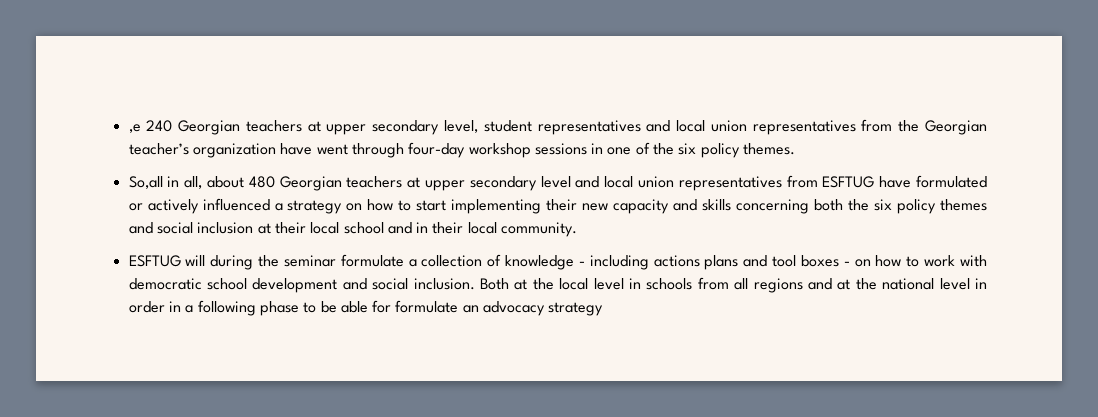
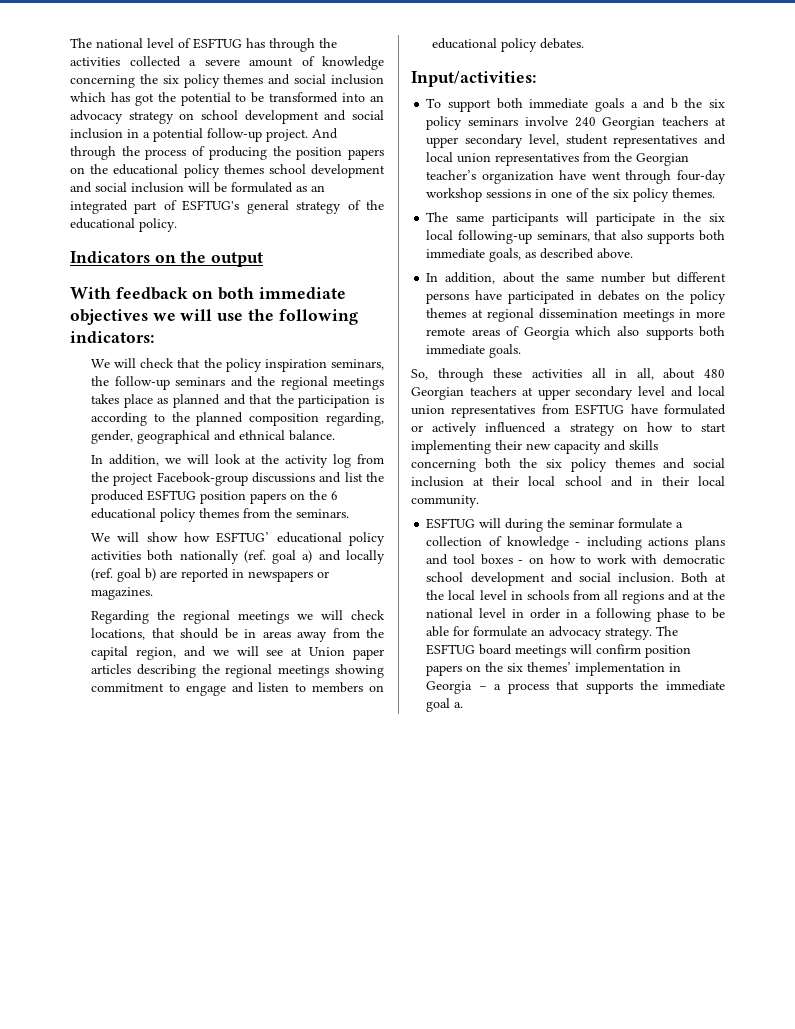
[128,124,141,133] ,e -> [70,38,337,52] [70,56,384,70] [70,74,384,88] [70,92,384,106] [70,110,384,124] [70,128,338,142] [70,146,385,160] [70,164,385,178] [70,182,325,193] [70,200,384,214] [70,218,177,232] [70,251,264,267] [70,287,346,300] [70,309,358,325] [70,331,154,343] [91,358,384,372] [91,376,384,390] [91,394,384,408] [91,412,384,426] [91,430,336,444] [91,454,384,468] [91,472,384,486] [91,490,339,504] [91,508,350,522] [91,532,385,546] [91,550,385,564] [91,568,330,582] [91,587,154,600] [91,610,385,624] [91,628,384,642] [91,646,384,660] [91,664,384,678] [91,682,384,696] [432,38,585,52] [411,71,536,87] [426,98,725,112] [426,116,568,130] The national level of ESFTUG has through the activities collected a severe amount of knowledge concerning the six policy themes and social inclusion which has got the potential to be transformed into an advocacy strategy on school development and social inclusion in a potential follow-up project. And through the process of producing the position papers on the educational policy themes school development and social inclusion will be formulated as an integrated part of ESFTUG's general strategy of the educational policy. // Indicators on the output // With feedback on both immediate objectives we will use the following indicators: // We will check that the policy inspiration seminars, the follow-up seminars and the regional meetings takes place as planned and that the participation is according to the planned composition regarding, gender, geographical and ethnical balance. // In addition, we will look at the activity log from the project Facebook-group discussions and list the produced ESFTUG position papers on the 6 educational policy themes from the seminars. // We will show how ESFTUG’ educational policy activities both nationally (ref. goal a) and locally (ref. goal b) are reported in newspapers or magazines. // Regarding the regional meetings we will check locations, that should be in areas away from the capital region, and we will see at Union paper articles describing the regional meetings showing commitment to engage and listen to members on educational policy debates. // Input/activities: // To support both immediate goals a and b the six policy seminars involve
[128,176,163,189] So,all -> [426,212,725,226] [426,230,725,244] [426,248,634,262] [426,272,726,284] [426,290,726,304] [426,308,725,322] [426,326,725,340] [426,344,522,358] [411,368,606,382] The same participants will participate in the six local following-up seminars, that also supports both immediate goals, as described above. // In addition, about the same number but different persons have participated in debates on the policy themes at regional dissemination meetings in more remote areas of Georgia which also supports both immediate goals. // So, through these activities all
[548,302,604,316] strategy -> [605,626,679,640] [426,644,692,658] [426,662,682,676] [426,680,725,694] [426,698,464,712] strategy. The ESFTUG board meetings will confirm position papers on the six themes’ implementation in Georgia – a process that supports the immediate goal a.

